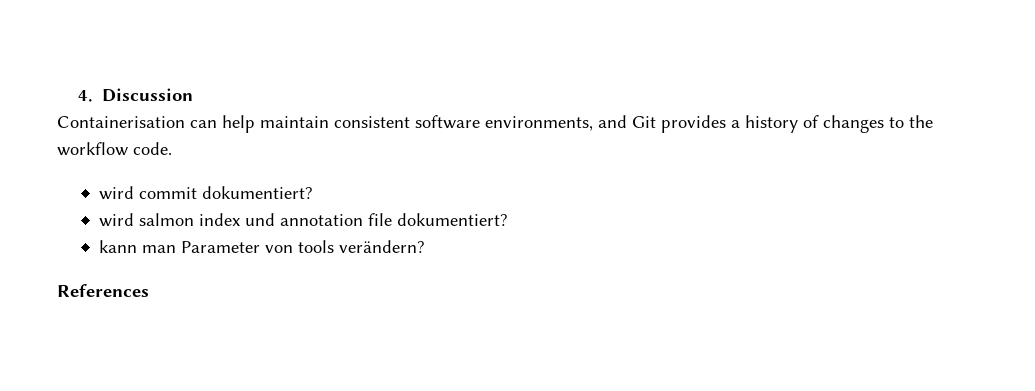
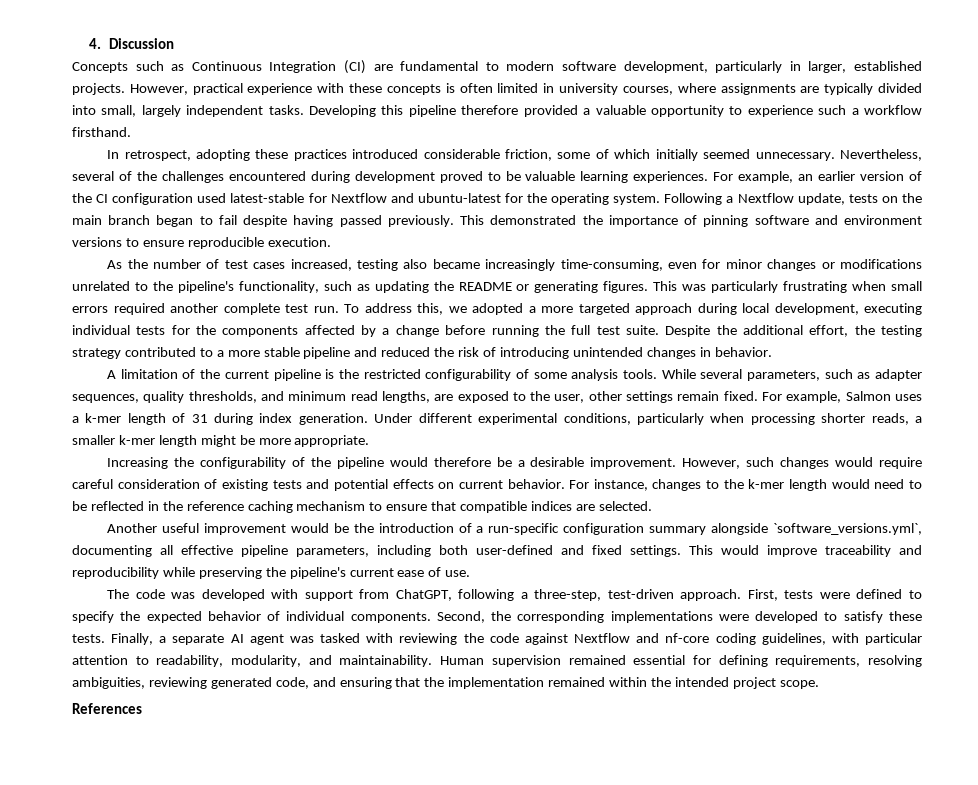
[57,115,933,133] [57,142,172,156] [98,186,313,200] [98,213,508,227] [98,240,425,253] Containerisation can help maintain consistent software environments, and Git provides a history of changes to the workflow code. // wird commit dokumentiert? // wird salmon index und annotation file dokumentiert? // kann man Parameter von tools verändern? -> [72,60,923,74] [72,83,923,95] [72,105,922,117] [72,127,131,137] [107,149,923,161] [72,171,923,183] [72,193,922,205] [72,215,923,227] [72,237,331,249] [107,259,922,271] [72,281,923,293] [72,303,922,315] [72,325,923,337] [72,347,772,359] [107,369,923,381] [72,391,922,403] [72,413,922,425] [72,435,370,447] [107,457,923,469] [72,479,922,491] [72,501,652,513] [107,523,922,535] [72,545,922,557] [72,567,471,579] [107,589,922,601] [72,611,922,623] [72,633,922,645] [72,655,923,667] [72,677,819,689] Concepts such as Continuous Integration (CI) are fundamental to modern software development, particularly in larger, established projects. However, practical experience with these concepts is often limited in university courses, where assignments are typically divided into small, largely independent tasks. Developing this pipeline therefore provided a valuable opportunity to experience such a workflow firsthand. // In retrospect, adopting these practices introduced considerable friction, some of which initially seemed unnecessary. Nevertheless, several of the challenges encountered during development proved to be valuable learning experiences. For example, an earlier version of the CI configuration used latest-stable for Nextflow and ubuntu-latest for the operating system. Following a Nextflow update, tests on the main branch began to fail despite having passed previously. This demonstrated the importance of pinning software and environment versions to ensure reproducible execution. // As the number of test cases increased, testing also became increasingly time-consuming, even for minor changes or modifications unrelated to the pipeline's functionality, such as updating the README or generating figures. This was particularly frustrating when small errors required another complete test run. To address this, we adopted a more targeted approach during local development, executing individual tests for the components affected by a change before running the full test suite. Despite the additional effort, the testing strategy contributed to a more stable pipeline and reduced the risk of introducing unintended changes in behavior. // A limitation of the current pipeline is the restricted configurability of some analysis tools. While several parameters, such as adapter sequences, quality thresholds, and minimum read lengths, are exposed to the user, other settings remain fixed. For example, Salmon uses a k-mer length of 31 during index generation. Under different experimental conditions, particularly when processing shorter reads, a smaller k-mer length might be more appropriate. // Increasing the configurability of the pipeline would therefore be a desirable improvement. However, such changes would require careful consideration of existing tests and potential effects on current behavior. For instance, changes to the k-mer length would need to be reflected in the reference caching mechanism to ensure that compatible indices are selected. // Another useful improvement would be the introduction of a run-specific configuration summary alongside `software_versions.yml`, documenting all effective pipeline parameters, including both user-defined and fixed settings. This would improve traceability and reproducibility while preserving the pipeline's current ease of use. // The code was developed with support from ChatGPT, following a three-step, test-driven approach. First, tests were defined to specify the expected behavior of individual components. Second, the corresponding implementations were developed to satisfy these tests. Finally, a separate AI agent was tasked with reviewing the code against Nextflow and nf-core coding guidelines, with particular attention to readability, modularity, and maintainability. Human supervision remained essential for defining requirements, resolving ambiguities, reviewing generated code, and ensuring that the implementation remained within the intended project scope.

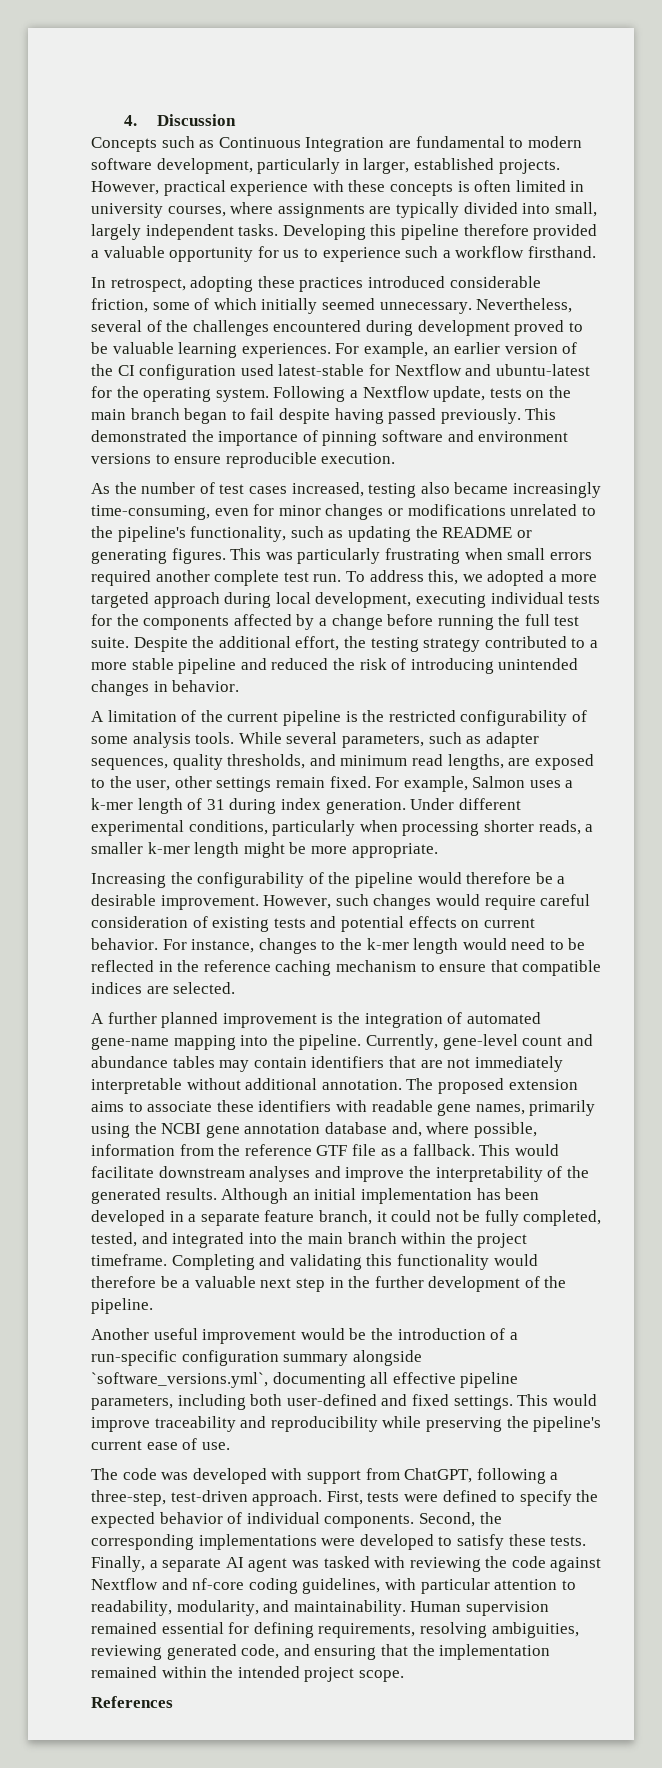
[344,60,366,74] (CI) -> (385, 144) none
(724, 111) none -> [257,246,300,258] for us
(652, 506) none -> [91,1012,541,1028] [91,1034,593,1050] [91,1056,563,1072] [91,1078,578,1094] [91,1100,596,1116] [91,1122,537,1138] [91,1144,559,1156] [91,1166,589,1182] [91,1188,540,1204] [91,1210,602,1226] [91,1232,528,1248] [91,1254,538,1270] [91,1276,567,1292] [91,1298,153,1314] // A further planned improvement is the integration of automated gene-name mapping into the pipeline. Currently, gene-level count and abundance tables may contain identifiers that are not immediately interpretable without additional annotation. The proposed extension aims to associate these identifiers with readable gene names, primarily using the NCBI gene annotation database and, where possible, information from the reference GTF file as a fallback. This would facilitate downstream analyses and improve the interpretability of the generated results. Although an initial implementation has been developed in a separate feature branch, it could not be fully completed, tested, and integrated into the main branch within the project timeframe. Completing and validating this functionality would therefore be a valuable next step in the further development of the pipeline.

